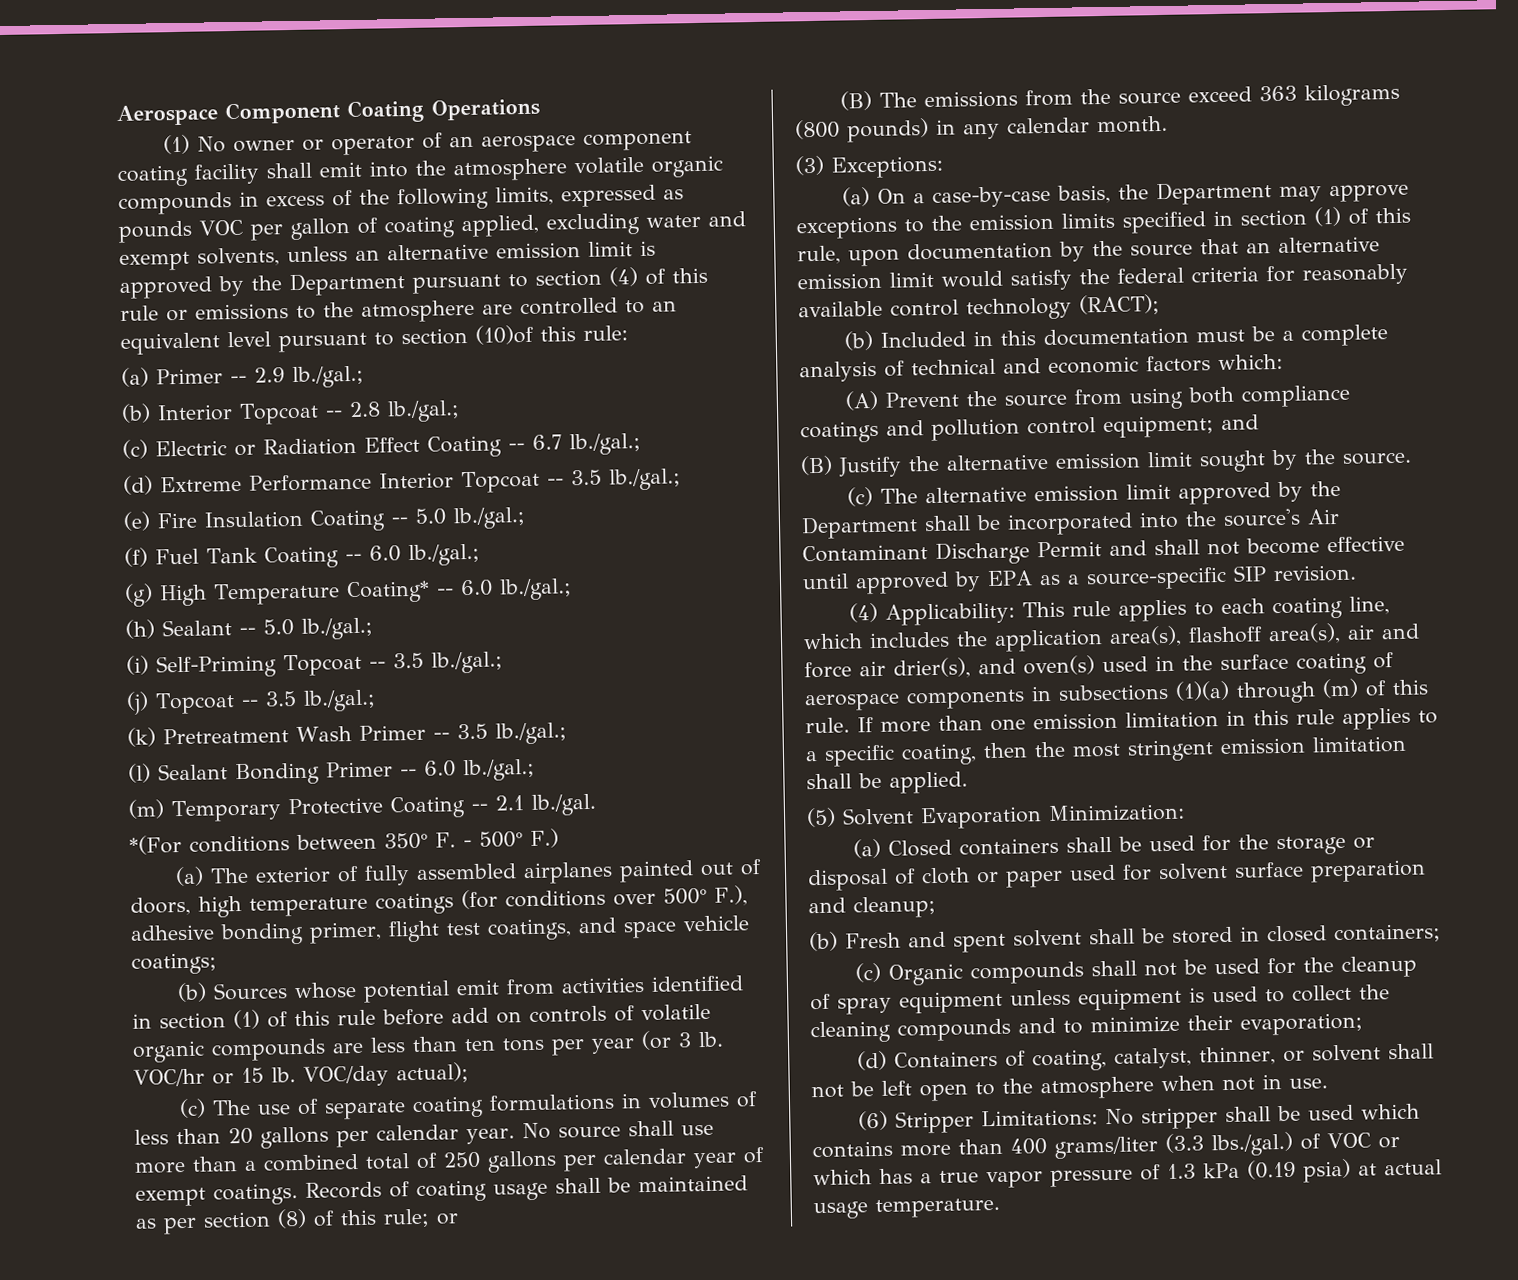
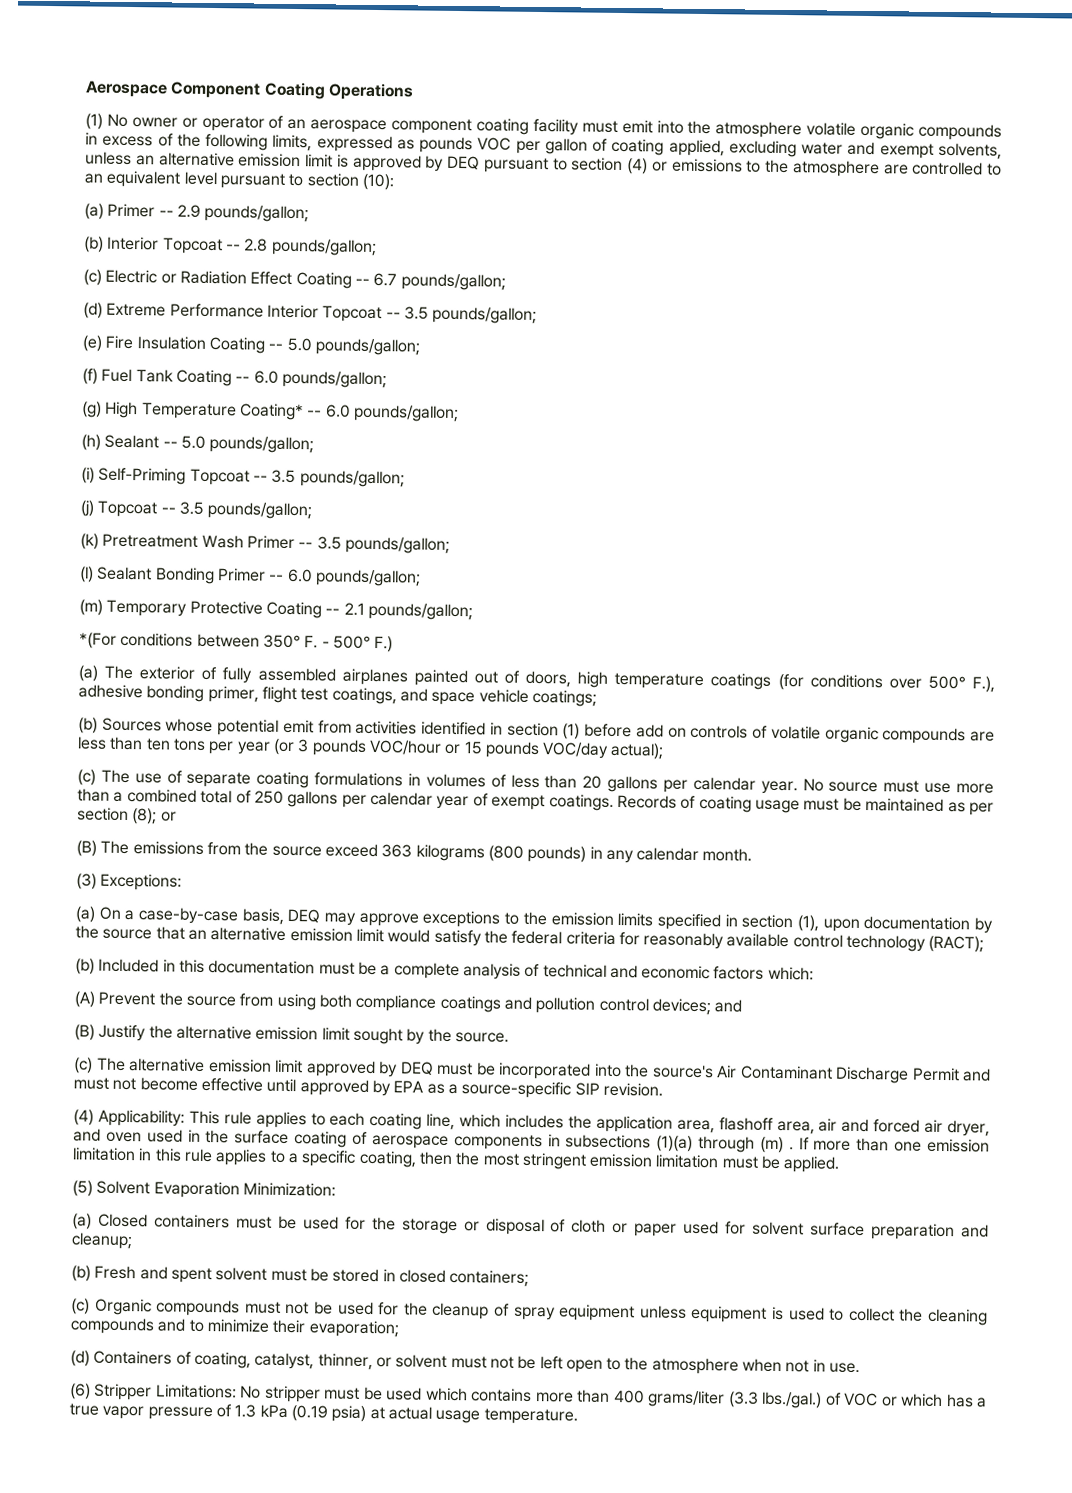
[266,162,312,179] shall -> [581,120,618,133] must
[251,272,405,297] the Department -> [447,155,480,171] DEQ
[645,267,708,285] [120,305,159,321] of this rule -> (648, 166) none
[475,324,628,345] (10)of this rule: -> [361,173,394,191] (10):
[292,365,364,389] lb./gal.; -> [204,204,310,223] pounds/gallon;
[386,400,460,423] lb./gal.; -> [270,238,377,257] pounds/gallon;
[569,433,641,456] lb./gal.; -> [400,273,506,291] pounds/gallon;
[608,468,681,491] lb./gal.; -> [432,306,538,324] pounds/gallon;
[453,507,526,530] lb./gal.; -> [314,338,420,356] pounds/gallon;
[407,543,480,567] lb./gal.; -> [281,370,387,389] pounds/gallon;
[498,578,572,601] lb./gal.; -> [352,404,459,423] pounds/gallon;
[301,617,373,640] lb./gal.; -> [209,435,315,454] pounds/gallon;
[430,651,503,674] lb./gal.; -> [299,470,405,488] pounds/gallon;
[302,689,376,712] lb./gal.; -> [207,501,313,520] pounds/gallon;
[494,722,567,745] lb./gal.; -> [344,536,450,554] pounds/gallon;
[463,758,535,782] lb./gal.; -> [314,569,421,587] pounds/gallon;
[530,793,596,816] lb./gal. -> [367,602,473,621] pounds/gallon;
[267,1009,376,1028] of this rule -> (581, 731) none
[698,1031,724,1048] [133,1068,205,1087] lb. VOC/hr -> [311,739,442,756] pounds VOC/hour
[270,1067,296,1083] lb. -> [484,741,540,759] pounds
[627,1120,674,1137] shall -> [883,780,920,793] must
[555,1177,601,1194] shall -> [803,798,840,811] must
[277,1208,430,1229] (8) of this rule; -> [132,808,158,825] (8);
[1117,181,1272,206] the Department -> [287,908,321,924] DEQ
[1314,206,1411,227] [797,245,841,265] (1) of this rule, -> [796,915,819,932] (1),
[1103,415,1214,439] equipment; -> [651,998,711,1016] devices;
[1309,480,1341,497] [801,515,971,540] the Department shall -> [399,1061,473,1076] DEQ must
[1153,539,1200,556] shall -> [73,1077,109,1090] must
[1109,622,1420,647] [804,655,1095,679] area(s), flashoff area(s), air and force air drier(s), and oven(s) -> [676,1117,990,1137] [73,1128,142,1143] area, flashoff area, air and forced air dryer, and oven
[1365,679,1429,697] [805,717,850,734] of this rule. -> [788,1147,794,1151] .
[806,773,852,790] shall -> [721,1156,759,1169] must
[1065,836,1112,853] shall -> [235,1216,272,1229] must
[1089,928,1135,945] shall -> [270,1268,307,1282] must
[1090,960,1137,977] shall -> [244,1301,281,1314] must
[1387,1043,1434,1060] shall -> [450,1356,487,1369] must
[1224,1106,1271,1123] shall -> [324,1387,361,1400] must

